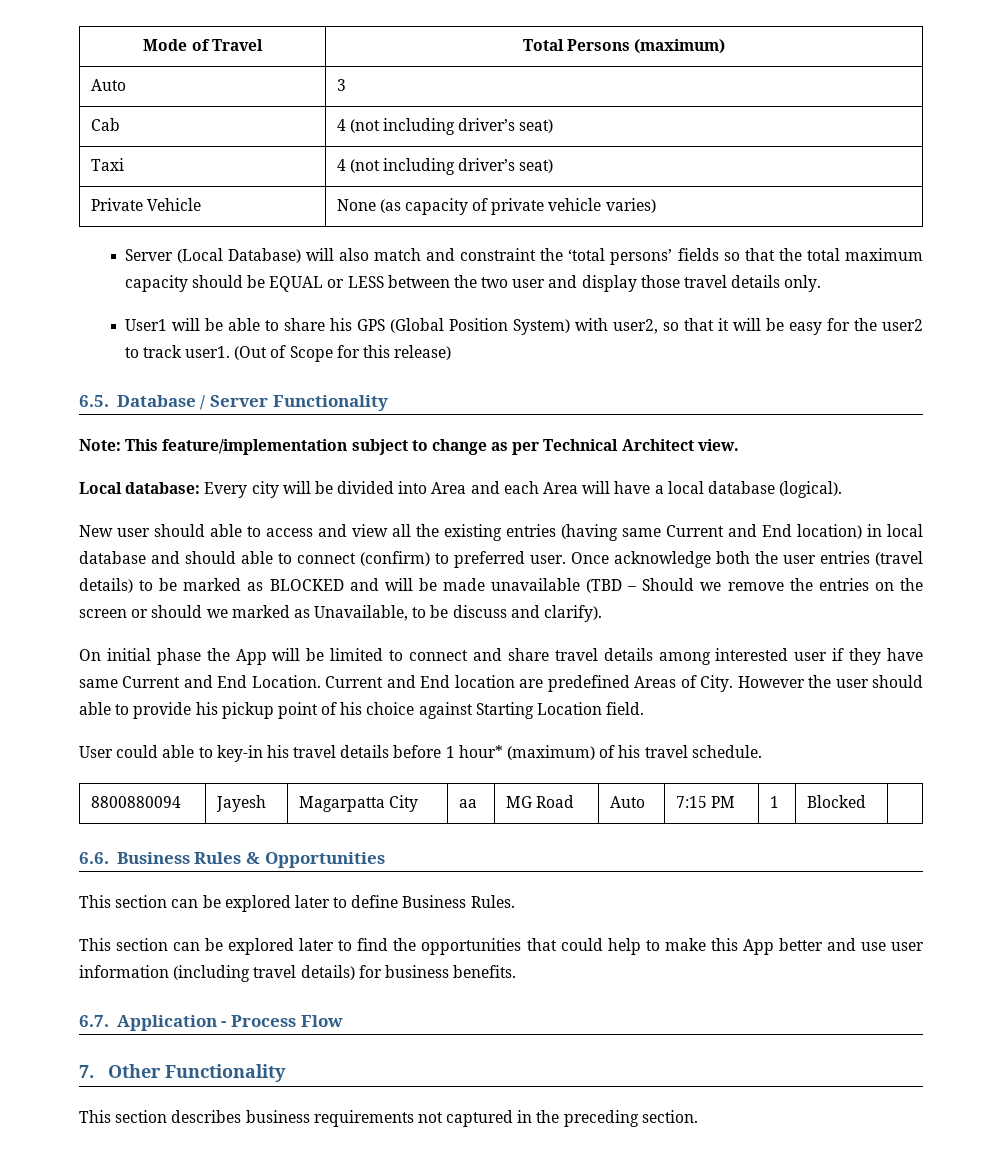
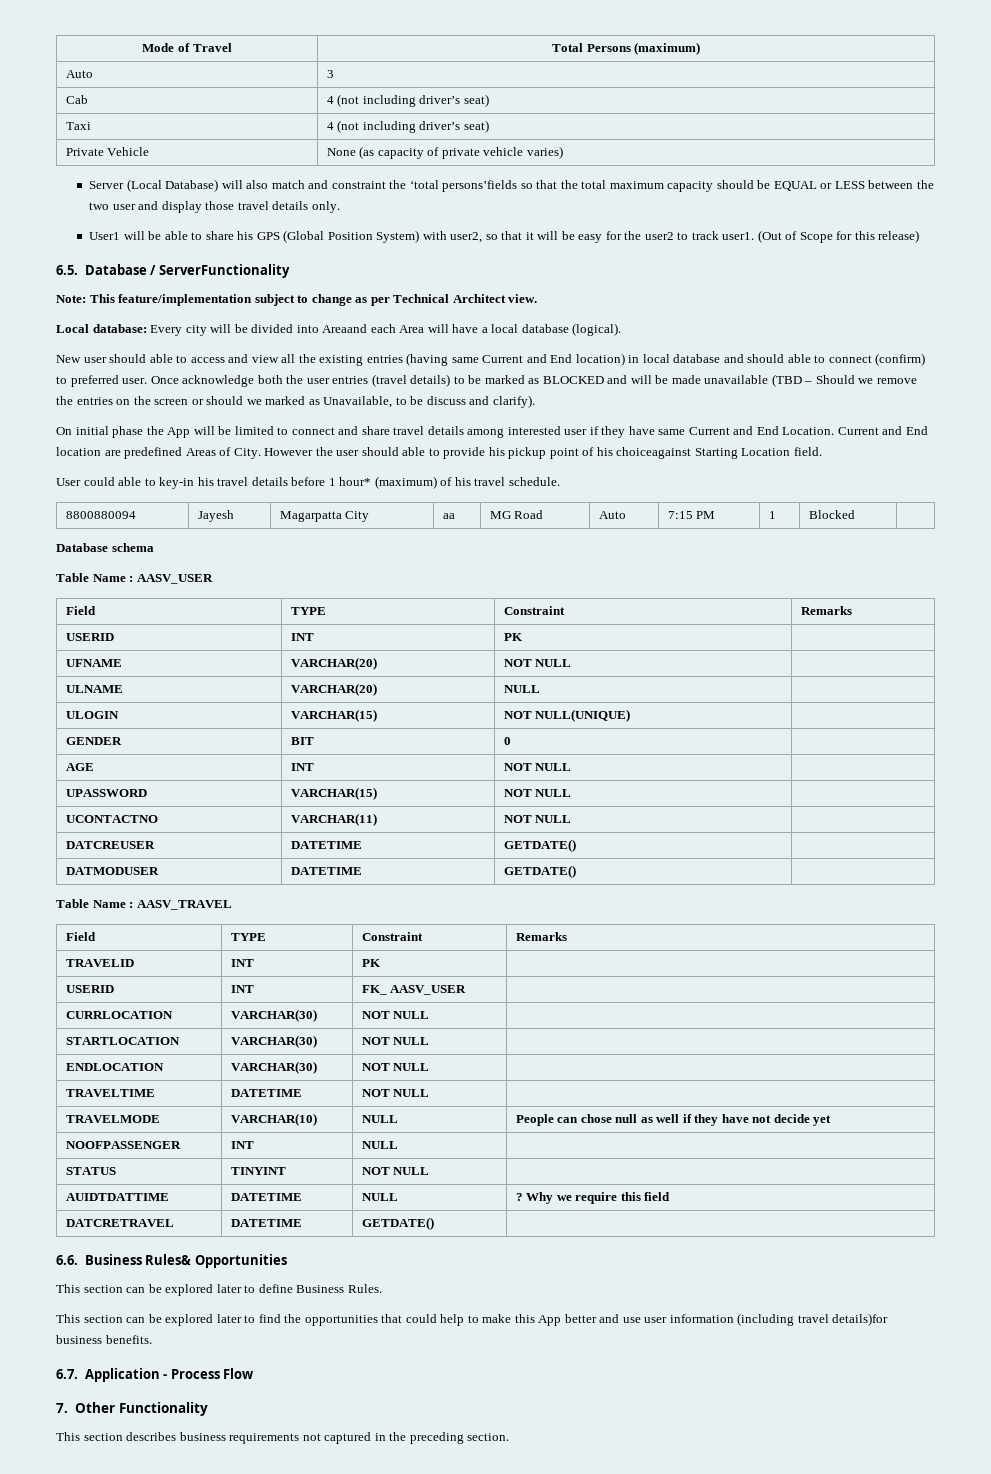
[610,248,719,265] persons’ fields -> [442,180,518,192] persons’fields
[209,395,388,411] Server Functionality -> [158,264,290,278] ServerFunctionality
[431,481,500,494] Area and -> [322,324,368,333] Areaand
[366,702,473,719] choice against -> [616,447,692,459] choiceagainst
(866, 801) none -> [56,543,154,552] [56,573,213,584] [65,606,96,615] [290,607,326,615] [503,606,565,615] [800,606,852,615] [65,633,114,641] [290,633,314,641] [503,633,523,641] [65,659,122,667] [290,657,377,670] [503,659,572,667] [65,685,123,693] [290,683,377,696] [503,685,540,693] [65,711,119,719] [290,709,377,722] [503,709,631,722] [65,737,122,745] [290,737,314,745] [503,737,511,745] [65,763,94,771] [290,763,314,771] [503,763,572,771] [65,789,147,797] [290,787,377,800] [503,789,572,797] [65,815,158,823] [290,813,377,826] [503,815,572,823] [65,841,155,849] [290,841,362,849] [503,839,576,852] [65,867,159,875] [290,867,362,875] [503,865,576,878] [56,899,232,910] [65,932,96,941] [230,933,266,941] [361,932,423,941] [515,932,567,941] [65,959,134,967] [230,959,254,967] [361,959,381,967] [65,985,114,993] [230,985,254,993] [361,985,467,995] [65,1011,173,1019] [230,1009,317,1022] [361,1011,430,1019] [65,1037,180,1045] [230,1035,317,1048] [361,1037,430,1045] [65,1063,164,1071] [230,1061,317,1074] [361,1063,430,1071] [65,1089,155,1097] [230,1089,302,1097] [361,1089,430,1097] [65,1115,160,1123] [230,1113,317,1126] [361,1115,398,1123] [515,1114,832,1126] [65,1141,181,1149] [230,1141,254,1149] [361,1141,398,1149] [65,1167,116,1175] [230,1167,286,1175] [361,1167,430,1175] [65,1193,169,1201] [230,1193,302,1201] [361,1193,398,1201] [515,1192,671,1204] [65,1219,174,1227] [230,1219,302,1227] [361,1217,434,1230] // Database schema // Table Name : AASV_USER // Field | TYPE | Constraint | Remarks // USERID | INT | PK | // UFNAME | VARCHAR(20) | NOT NULL | // ULNAME | VARCHAR(20) | NULL | // ULOGIN | VARCHAR(15) | NOT NULL(UNIQUE) | // GENDER | BIT | 0 | // AGE | INT | NOT NULL | // UPASSWORD | VARCHAR(15) | NOT NULL | // UCONTACTNO | VARCHAR(11) | NOT NULL | // DATCREUSER | DATETIME | GETDATE() | // DATMODUSER | DATETIME | GETDATE() | // Table Name : AASV_TRAVEL // Field | TYPE | Constraint | Remarks // TRAVELID | INT | PK | // USERID | INT | FK_ AASV_USER | // CURRLOCATION | VARCHAR(30) | NOT NULL | // STARTLOCATION | VARCHAR(30) | NOT NULL | // ENDLOCATION | VARCHAR(30) | NOT NULL | // TRAVELTIME | DATETIME | NOT NULL | // TRAVELMODE | VARCHAR(10) | NULL | People can chose null as well if they have not decide yet // NOOFPASSENGER | INT | NULL | // STATUS | TINYINT | NOT NULL | // AUIDTDATTIME | DATETIME | NULL | ? Why we require this field // DATCRETRAVEL | DATETIME | GETDATE() |
[194,852,260,864] Rules & -> [145,1254,192,1265] Rules&
[300,965,382,980] details) for -> [832,1313,889,1326] details)for

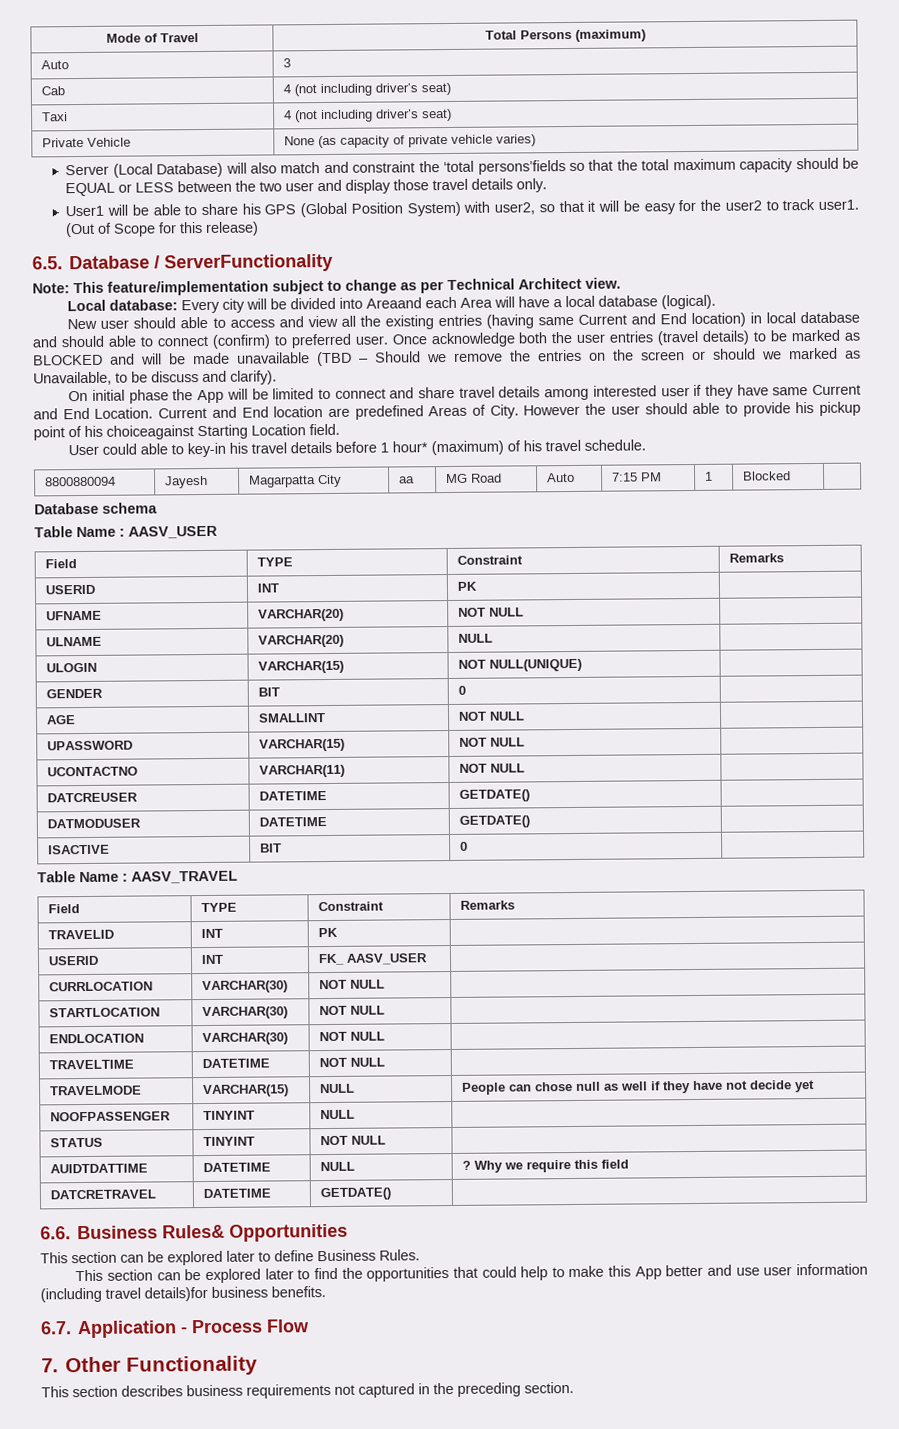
[290,763,314,771] INT -> [257,713,326,723] SMALLINT
(576, 871) none -> [47,844,110,855] [259,843,282,853] [459,841,468,851] // ISACTIVE | BIT | 0 |
[230,1113,317,1126] VARCHAR(10) -> [202,1084,289,1098] VARCHAR(15)
[230,1141,254,1149] INT -> [202,1110,255,1121] TINYINT

